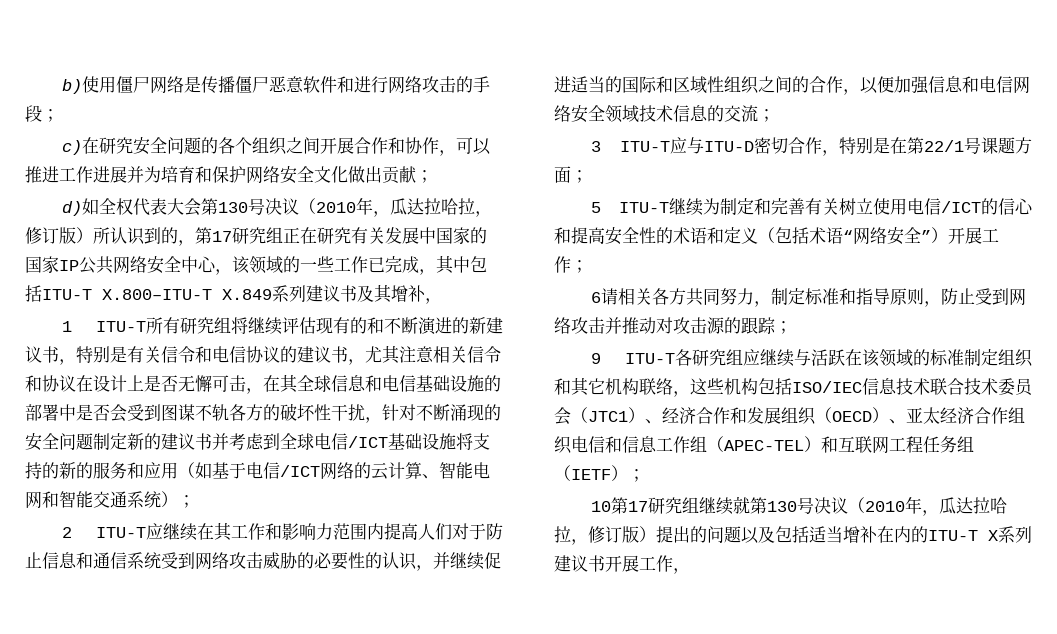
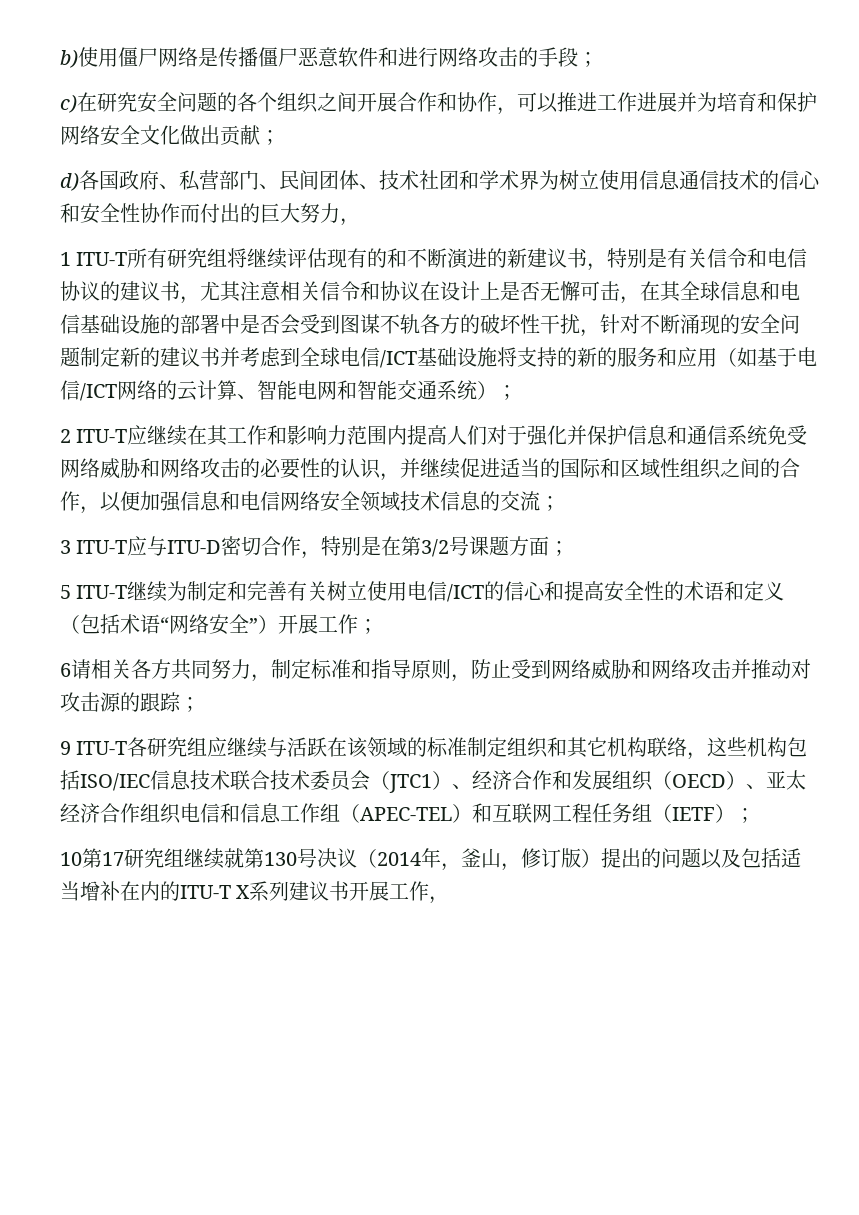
[81,197,492,217] [25,227,487,246] [25,255,487,275] [25,284,425,303] 如全权代表大会第130号决议（2010年，瓜达拉哈拉，修订版）所认识到的，第17研究组正在研究有关发展中国家的国家IP公共网络安全中心，该领域的一些工作已完成，其中包括ITU-T X.800–ITU-T X.849系列建议书及其增补 -> [79,170,821,191] [60,203,340,224] 各国政府、私营部门、民间团体、技术社团和学术界为树立使用信息通信技术的信心和安全性协作而付出的巨大努力
[486,523,503,540] [25,552,42,568] 防止 -> [527,425,628,446] 强化并保护
[161,552,298,570] 受到网络攻击威胁 -> [767,425,808,445] [60,458,240,479] 免受网络威胁和网络攻击
[924,140,964,152] 22/1 -> [421,539,450,557] 3/2
(571, 325) none -> [591,659,691,680] 威胁和网络
[864,496,1007,516] [554,526,571,543] 2010年，瓜达拉哈拉 -> [377,848,501,871] 2014年，釜山

